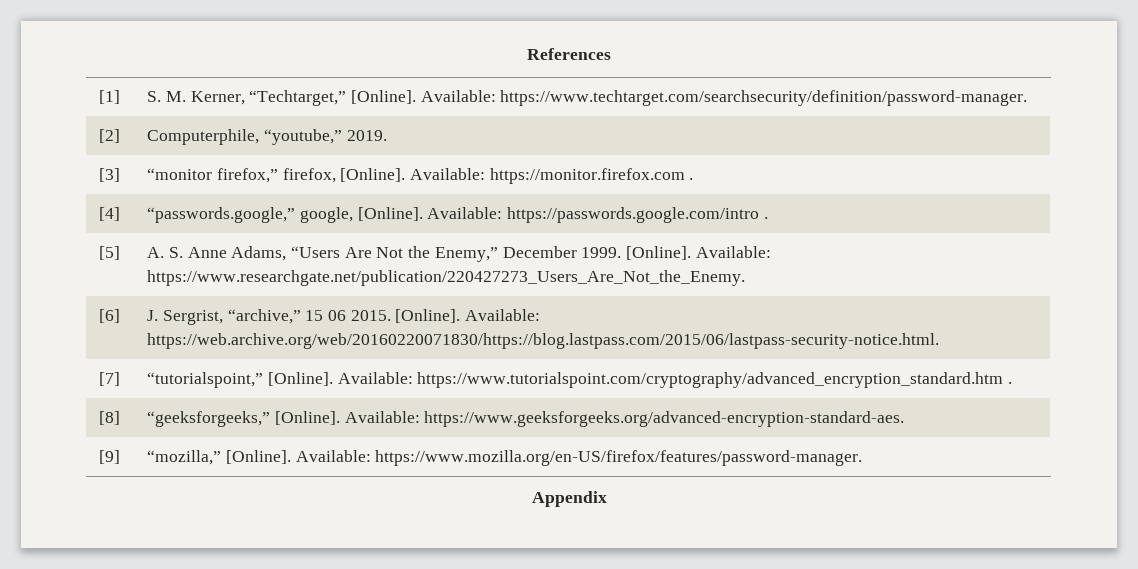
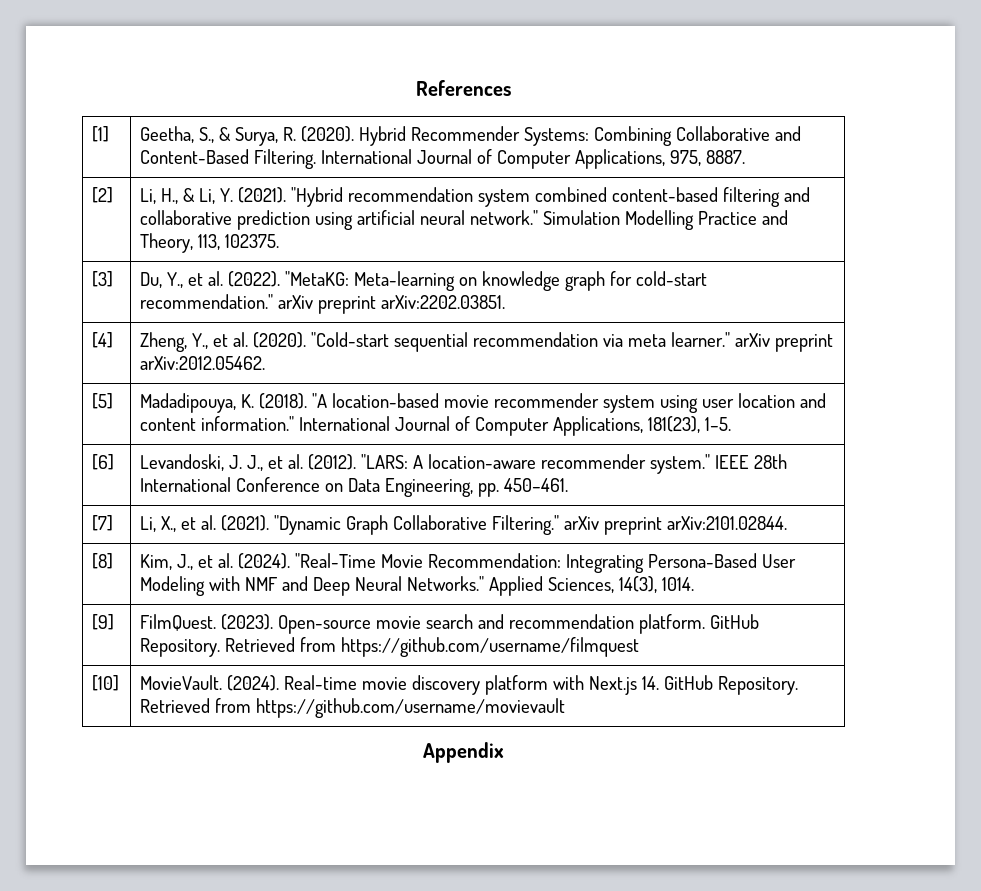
[147,90,1028,106] [99,129,121,143] [147,129,387,145] [99,168,121,182] [147,168,694,184] [99,207,121,221] [147,207,768,223] [99,246,121,260] [147,246,771,262] [147,270,746,286] [99,309,121,323] [147,309,541,325] [147,333,940,349] [99,372,121,386] [147,372,1012,388] [99,411,121,425] [147,411,905,427] [99,450,121,464] [147,450,863,466] S. M. Kerner, “Techtarget,” [Online]. Available: https://www.techtarget.com/searchsecurity/definition/password-manager. // [2] | Computerphile, “youtube,” 2019. // [3] | “monitor firefox,” firefox, [Online]. Available: https://monitor.firefox.com . // [4] | “passwords.google,” google, [Online]. Available: https://passwords.google.com/intro . // [5] | A. S. Anne Adams, “Users Are Not the Enemy,” December 1999. [Online]. Available: https://www.researchgate.net/publication/220427273_Users_Are_Not_the_Enemy. // [6] | J. Sergrist, “archive,” 15 06 2015. [Online]. Available: https://web.archive.org/web/20160220071830/https://blog.lastpass.com/2015/06/lastpass-security-notice.html. // [7] | “tutorialspoint,” [Online]. Available: https://www.tutorialspoint.com/cryptography/advanced_encryption_standard.htm . // [8] | “geeksforgeeks,” [Online]. Available: https://www.geeksforgeeks.org/advanced-encryption-standard-aes. // [9] | “mozilla,” [Online]. Available: https://www.mozilla.org/en-US/firefox/features/password-manager. -> [140,126,802,146] [140,149,746,169] [92,187,114,203] [140,187,811,207] [140,210,789,230] [140,233,280,253] [92,271,114,287] [140,271,708,291] [140,294,506,314] [92,332,114,348] [140,332,834,352] [140,356,266,370] [92,393,114,409] [140,393,827,413] [140,416,732,436] [92,454,115,470] [140,454,788,474] [140,477,569,497] [92,515,114,531] [140,515,788,535] [92,553,114,569] [140,553,797,573] [140,576,695,596] [92,614,115,630] [140,614,760,634] [140,637,640,657] [92,675,120,691] [140,675,799,695] [140,698,566,718] Geetha, S., & Surya, R. (2020). Hybrid Recommender Systems: Combining Collaborative and Content-Based Filtering. International Journal of Computer Applications, 975, 8887. // [2] | Li, H., & Li, Y. (2021). "Hybrid recommendation system combined content-based filtering and collaborative prediction using artificial neural network." Simulation Modelling Practice and Theory, 113, 102375. // [3] | Du, Y., et al. (2022). "MetaKG: Meta-learning on knowledge graph for cold-start recommendation." arXiv preprint arXiv:2202.03851. // [4] | Zheng, Y., et al. (2020). "Cold-start sequential recommendation via meta learner." arXiv preprint arXiv:2012.05462. // [5] | Madadipouya, K. (2018). "A location-based movie recommender system using user location and content information." International Journal of Computer Applications, 181(23), 1–5. // [6] | Levandoski, J. J., et al. (2012). "LARS: A location-aware recommender system." IEEE 28th International Conference on Data Engineering, pp. 450–461. // [7] | Li, X., et al. (2021). "Dynamic Graph Collaborative Filtering." arXiv preprint arXiv:2101.02844. // [8] | Kim, J., et al. (2024). "Real-Time Movie Recommendation: Integrating Persona-Based User Modeling with NMF and Deep Neural Networks." Applied Sciences, 14(3), 1014. // [9] | FilmQuest. (2023). Open-source movie search and recommendation platform. GitHub Repository. Retrieved from https://github.com/username/filmquest // [10] | MovieVault. (2024). Real-time movie discovery platform with Next.js 14. GitHub Repository. Retrieved from https://github.com/username/movievault

